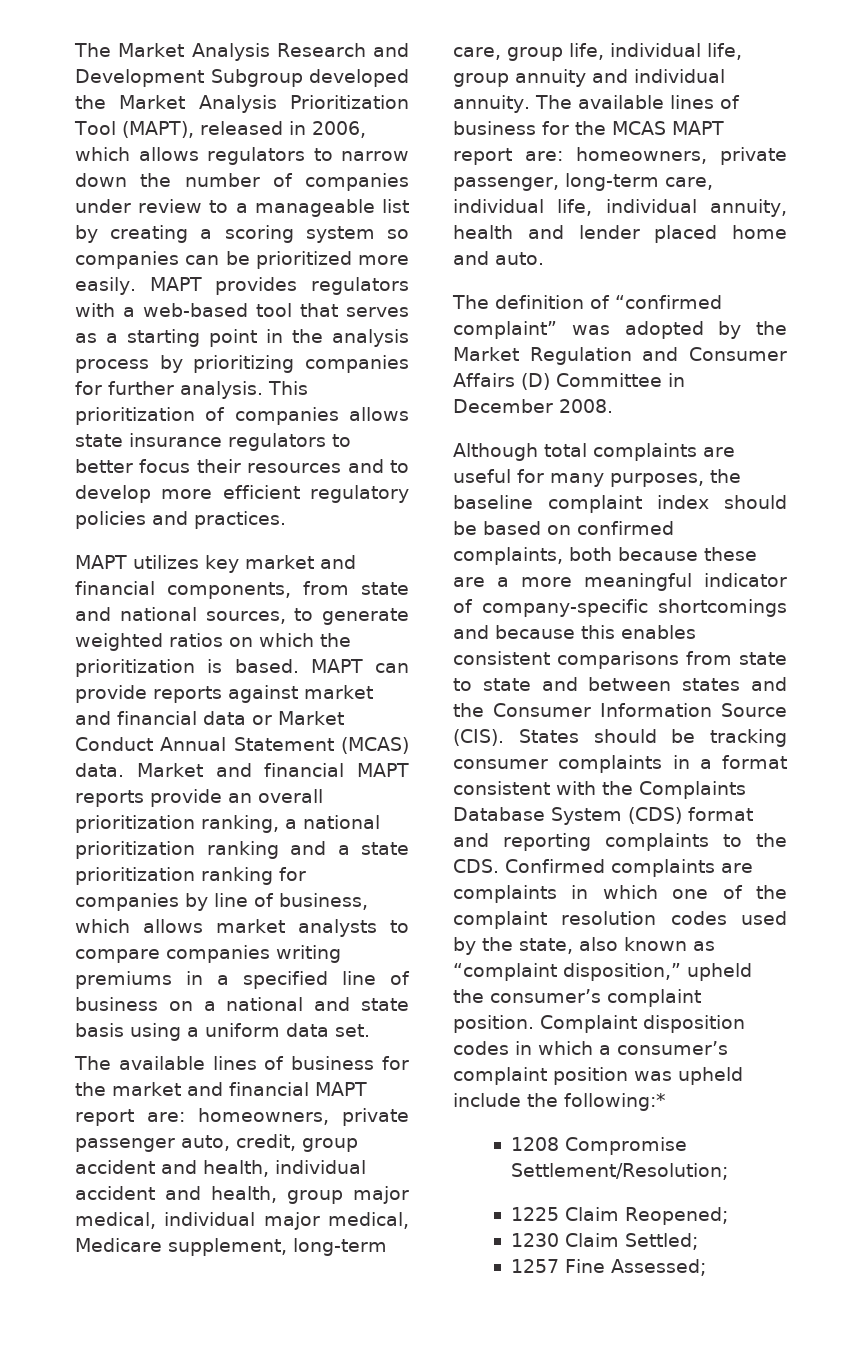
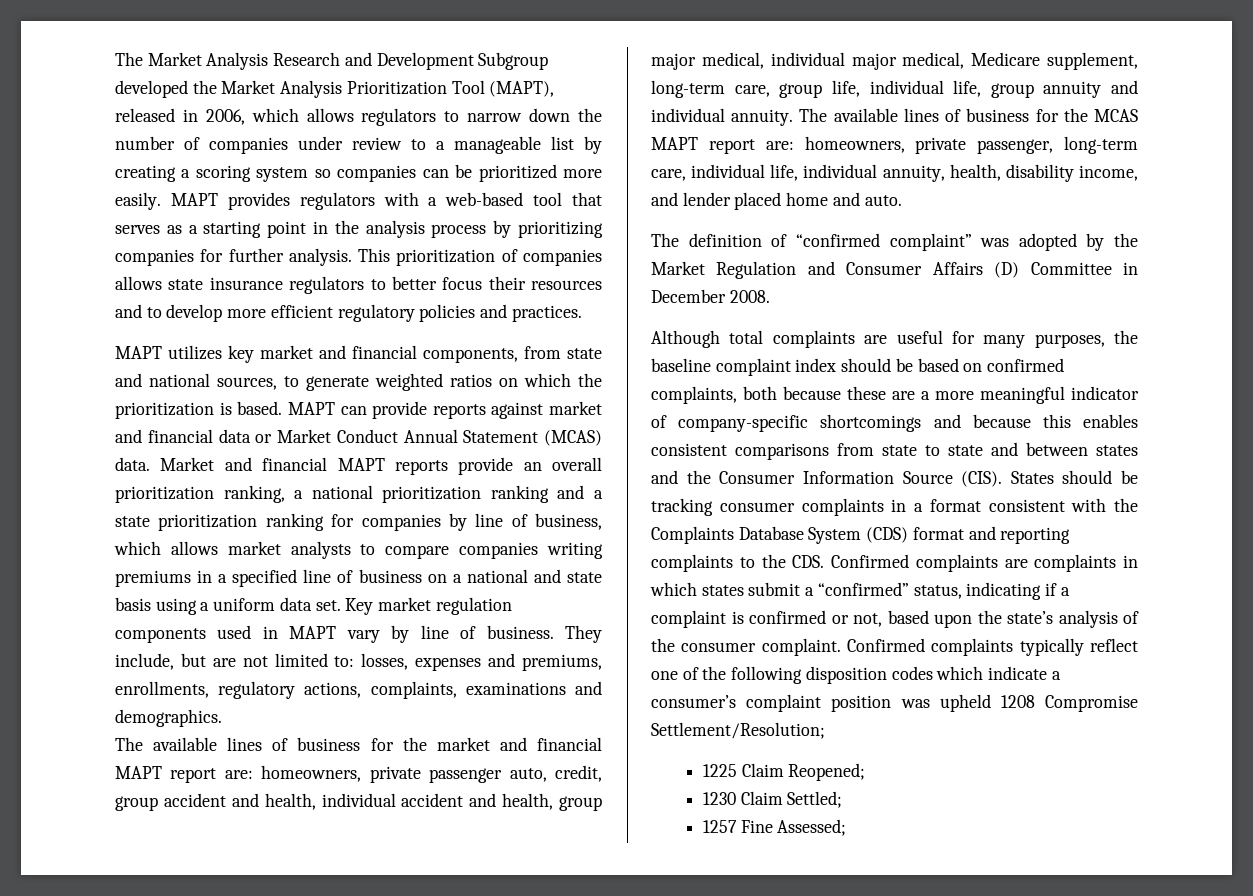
(370, 1030) none -> [345,597,512,615] [115,625,603,643] [115,653,602,671] [115,681,602,699] [115,709,222,727] Key market regulation components used in MAPT vary by line of business. They include, but are not limited to: losses, expenses and premiums, enrollments, regulatory actions, complaints, examinations and demographics.
[453,225,513,239] health -> [949,164,1138,182] health, disability income,
[672,885,787,899] [453,911,787,929] [453,937,715,955] [453,963,752,981] [453,989,701,1007] [453,1015,745,1033] [453,1041,593,1055] one of the complaint resolution codes used by the state, also known as “complaint disposition,” upheld the consumer’s complaint position. Complaint disposition codes in which -> [701,582,1070,600] [651,610,1139,628] [651,638,1138,656] [651,666,1048,684] states submit a “confirmed” status, indicating if a complaint is confirmed or not, based upon the state’s analysis of the consumer complaint. Confirmed complaints typically reflect one of the following disposition codes which indicate
[453,1093,666,1111] include the following:* // -> (991, 703) none

